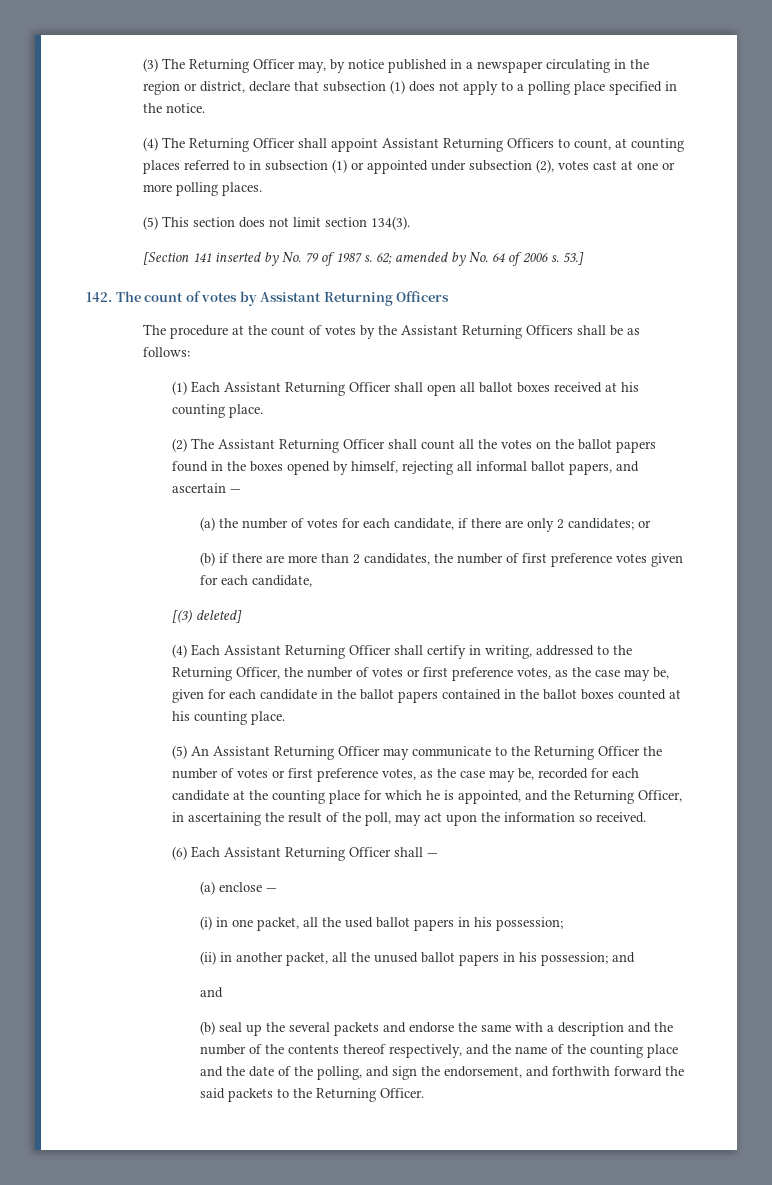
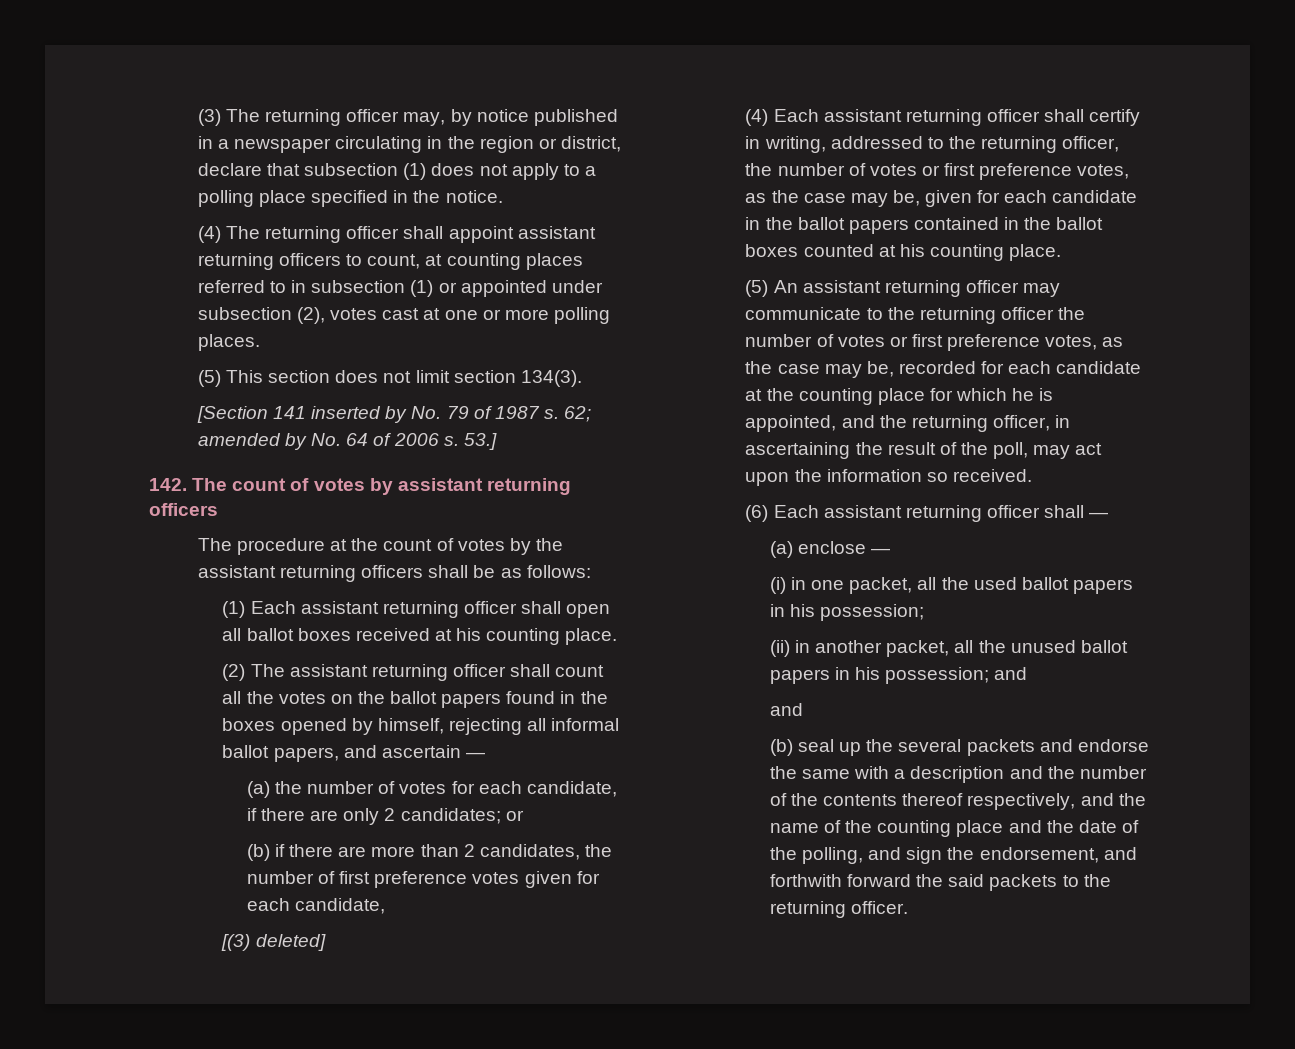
[189,59,296,73] Returning Officer -> [265,109,400,126] returning officer
[189,138,555,152] Returning Officer shall appoint Assistant Returning Officers -> [265,226,596,243] [197,253,342,270] returning officer shall appoint assistant returning officers
[260,291,450,306] Assistant Returning Officers -> [397,478,571,495] [149,503,218,516] assistant returning officers
[401,325,574,339] Assistant Returning Officers -> [197,565,424,582] assistant returning officers
[223,382,391,396] Assistant Returning Officer -> [300,601,517,618] assistant returning officer
[217,439,385,453] Assistant Returning Officer -> [289,664,506,681] assistant returning officer
[223,645,391,659] Assistant Returning Officer -> [823,109,1040,126] assistant returning officer
[171,667,280,681] Returning Officer, -> [981,136,1120,153] returning officer,
[212,746,380,760] Assistant Returning Officer -> [802,280,1019,297] assistant returning officer
[533,746,640,760] Returning Officer -> [919,307,1054,324] returning officer
[573,790,682,804] Returning Officer, -> [911,415,1050,432] returning officer,
[223,847,391,861] Assistant Returning Officer -> [823,505,1040,522] assistant returning officer
[316,1088,425,1102] Returning Officer. -> [769,901,908,918] returning officer.

